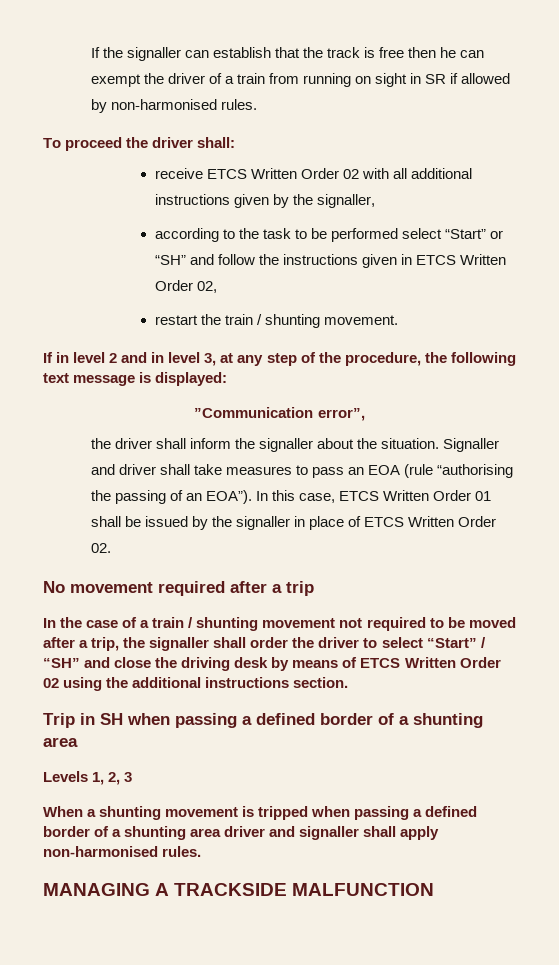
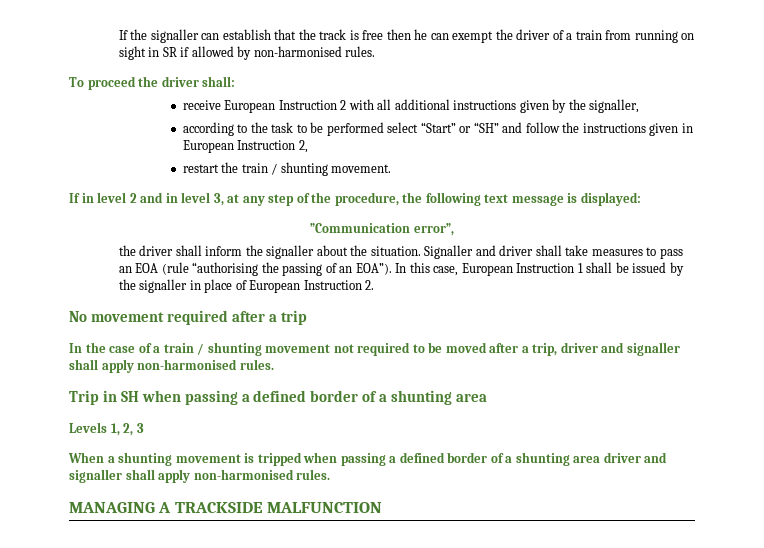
[206,168,359,179] ETCS Written Order 02 -> [224,100,347,113] European Instruction 2
[415,254,507,265] [154,280,217,293] ETCS Written Order 02, -> [182,140,308,153] European Instruction 2,
[338,490,492,501] ETCS Written Order 01 -> [461,263,583,276] European Instruction 1
[364,516,497,527] [90,543,111,553] ETCS Written Order 02. -> [249,280,375,293] European Instruction 2.
[123,637,486,651] [43,657,501,671] [43,677,349,691] the signaller shall order the driver to select “Start” / “SH” and close the driving desk by means of ETCS Written Order 02 using the additional instructions section. -> [560,342,680,356] [69,359,274,373] driver and signaller shall apply non-harmonised rules.

